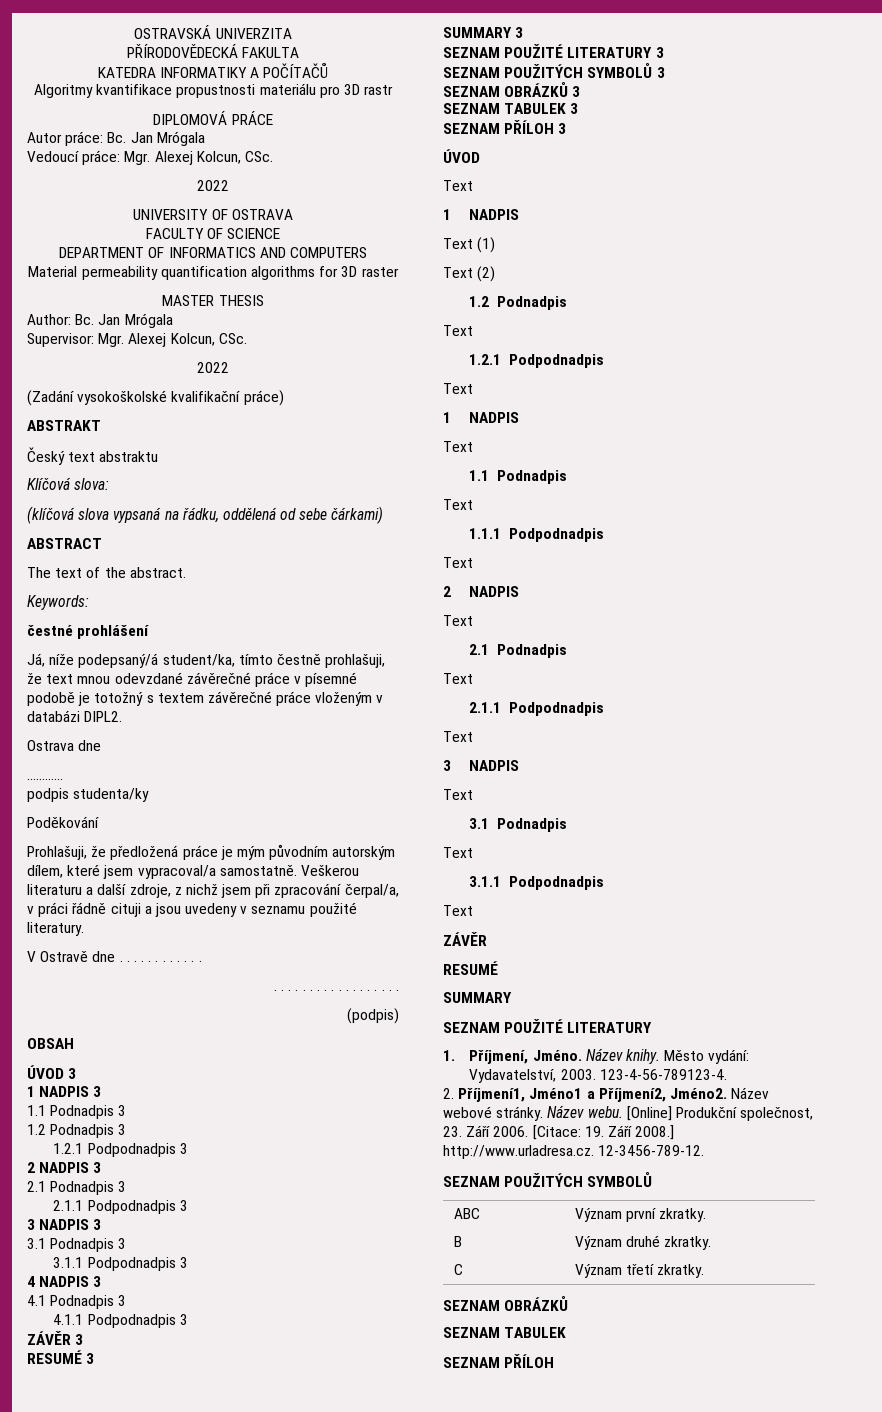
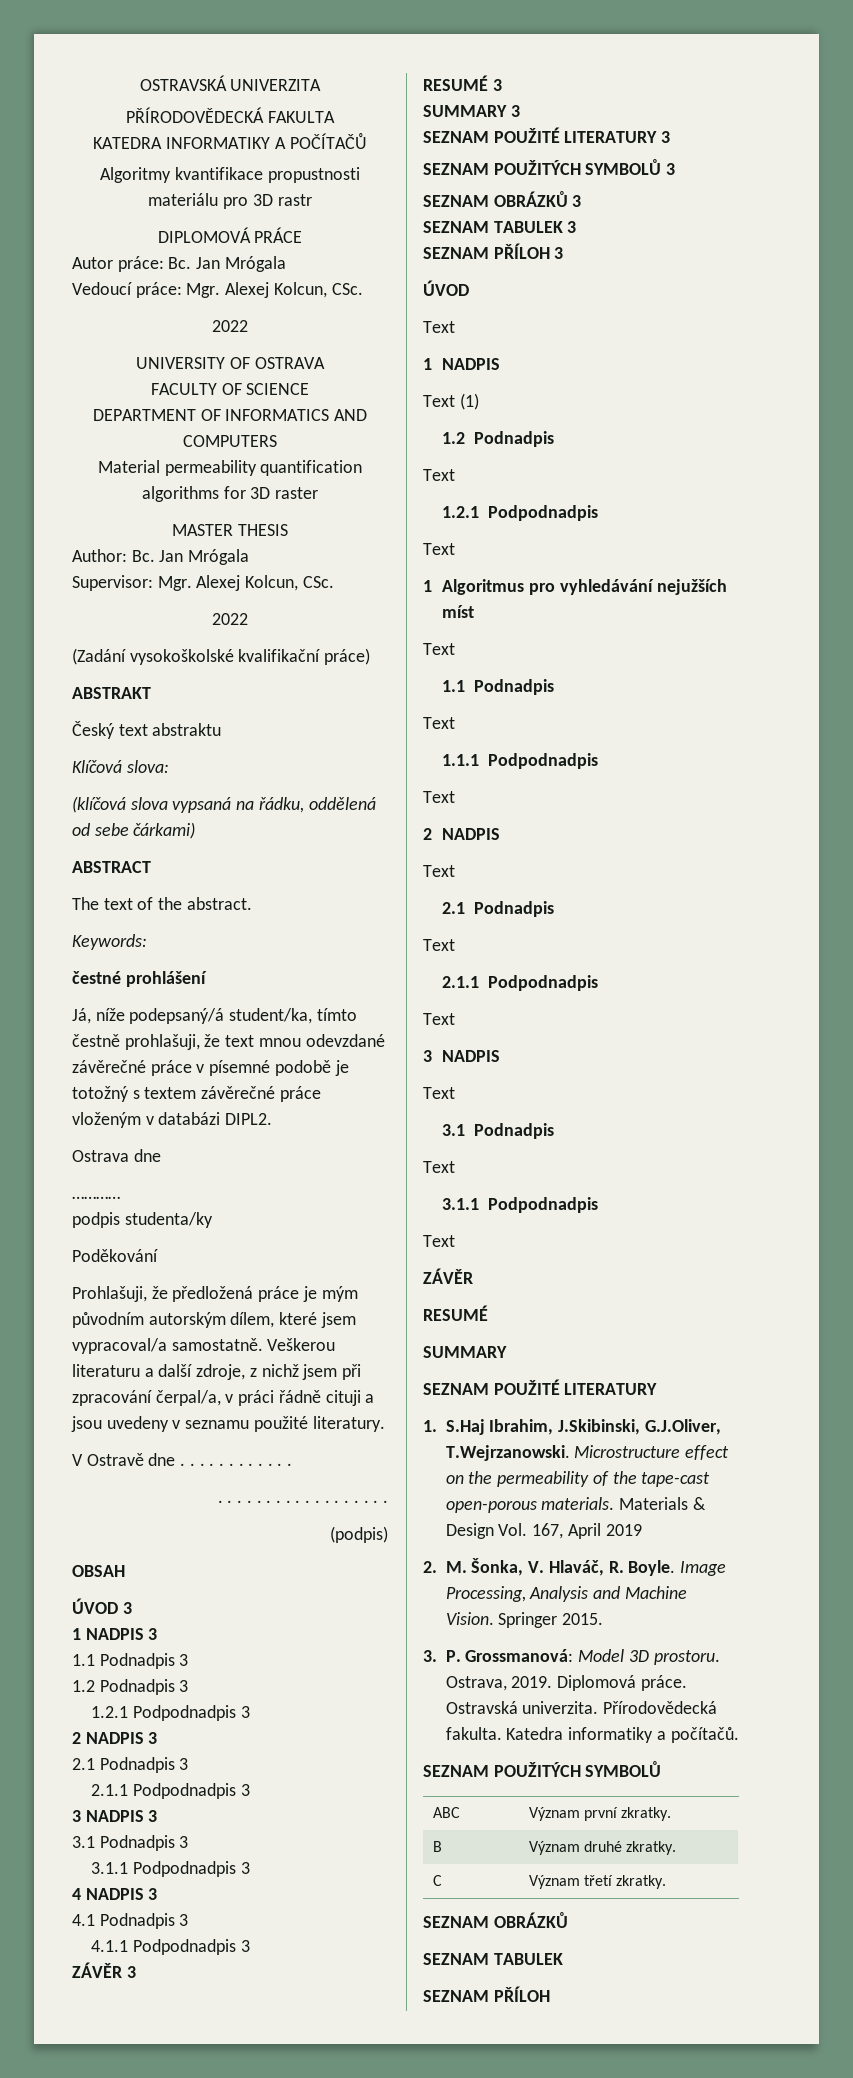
[443,266,496,282] // Text (2) -> (479, 401) none
[469,412,520,423] NADPIS -> [442,579,727,595] [442,605,475,618] Algoritmus pro vyhledávání nejužších míst
[469,1048,750,1064] [469,1069,727,1083] [443,1087,770,1102] [443,1105,814,1121] [443,1125,675,1140] [443,1145,705,1159] Příjmení, Jméno. Název knihy. Město vydání: Vydavatelství, 2003. 123-4-56-789123-4. // 2. Příjmení1, Jméno1 a Příjmení2, Jméno2. Název webové stránky. Název webu. [Online] Produkční společnost, 23. Září 2006. [Citace: 19. Září 2008.] http://www.urladresa.cz. 12-3456-789-12. -> [445,1419,721,1435] [445,1445,730,1461] [445,1471,711,1487] [445,1497,706,1513] [445,1523,642,1539] [423,1558,727,1576] [445,1586,687,1602] [445,1612,604,1628] [423,1649,720,1665] [445,1675,687,1691] [445,1701,718,1714] [445,1727,739,1743] S.Haj Ibrahim, J.Skibinski, G.J.Oliver, T.Wejrzanowski. Microstructure effect on the permeability of the tape-cast open-porous materials. Materials & Design Vol. 167, April 2019 // 2. M. Šonka, V. Hlaváč, R. Boyle. Image Processing, Analysis and Machine Vision. Springer 2015. // 3. P. Grossmanová: Model 3D prostoru. Ostrava, 2019. Diplomová práce. Ostravská univerzita. Přírodovědecká fakulta. Katedra informatiky a počítačů.

